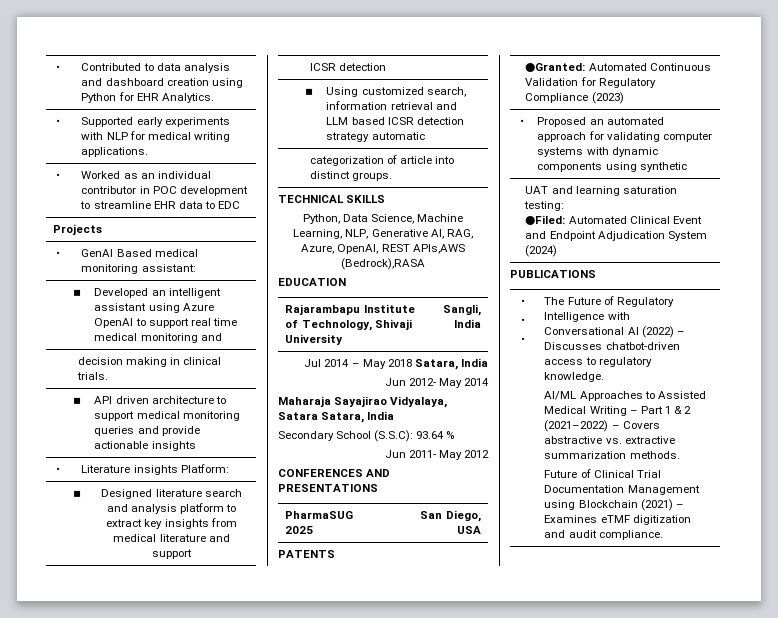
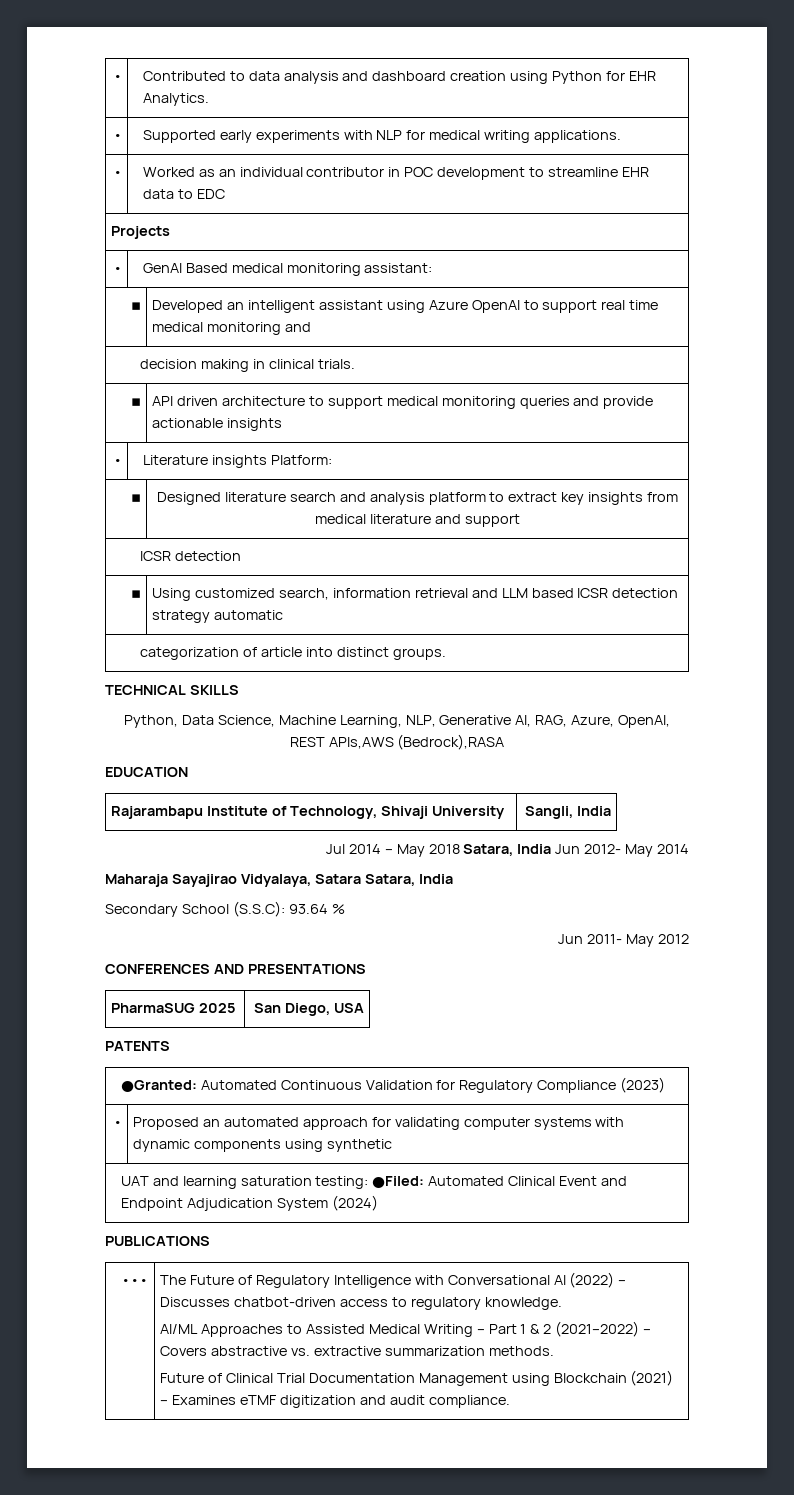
(488, 362) // -> (552, 849) none
(565, 206) // -> (369, 1182) none
[521,299,526,305] [521,318,526,324] [521,337,526,343] • // • // • -> [120,1279,148,1285] •••

